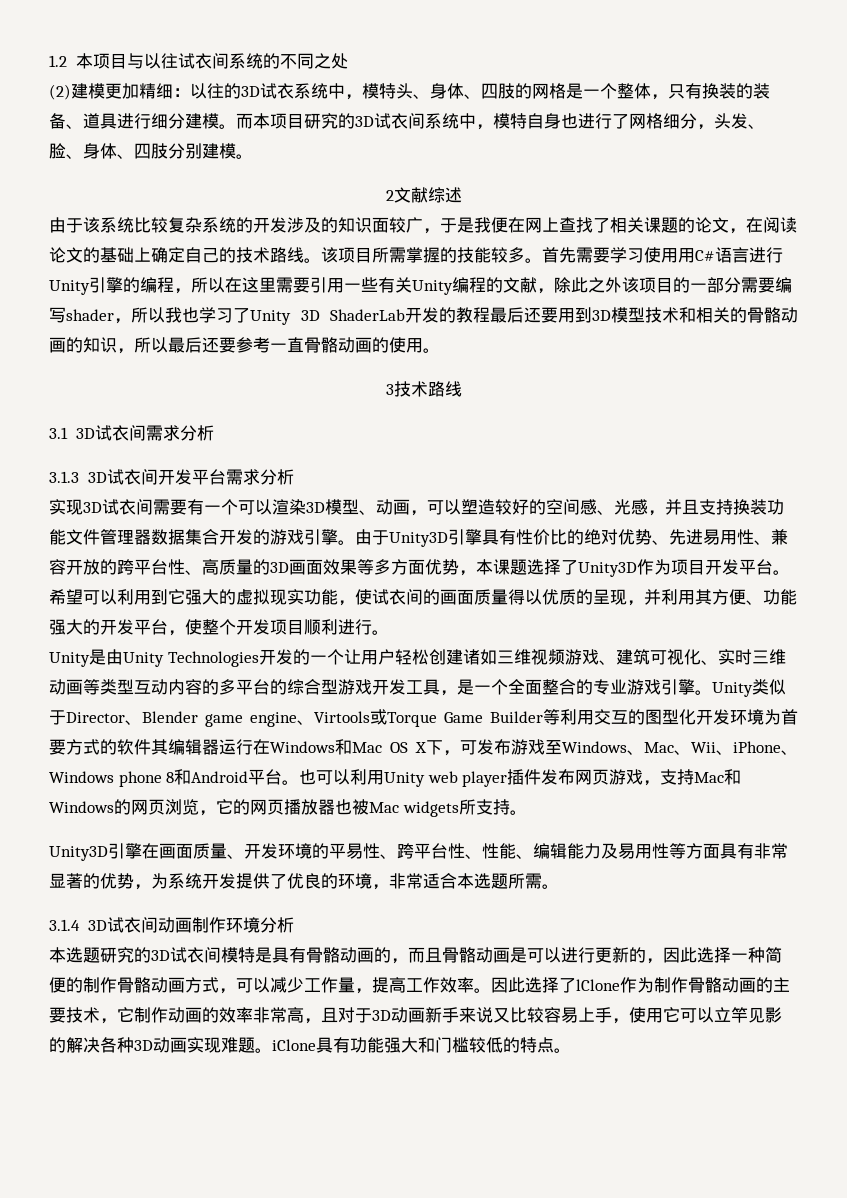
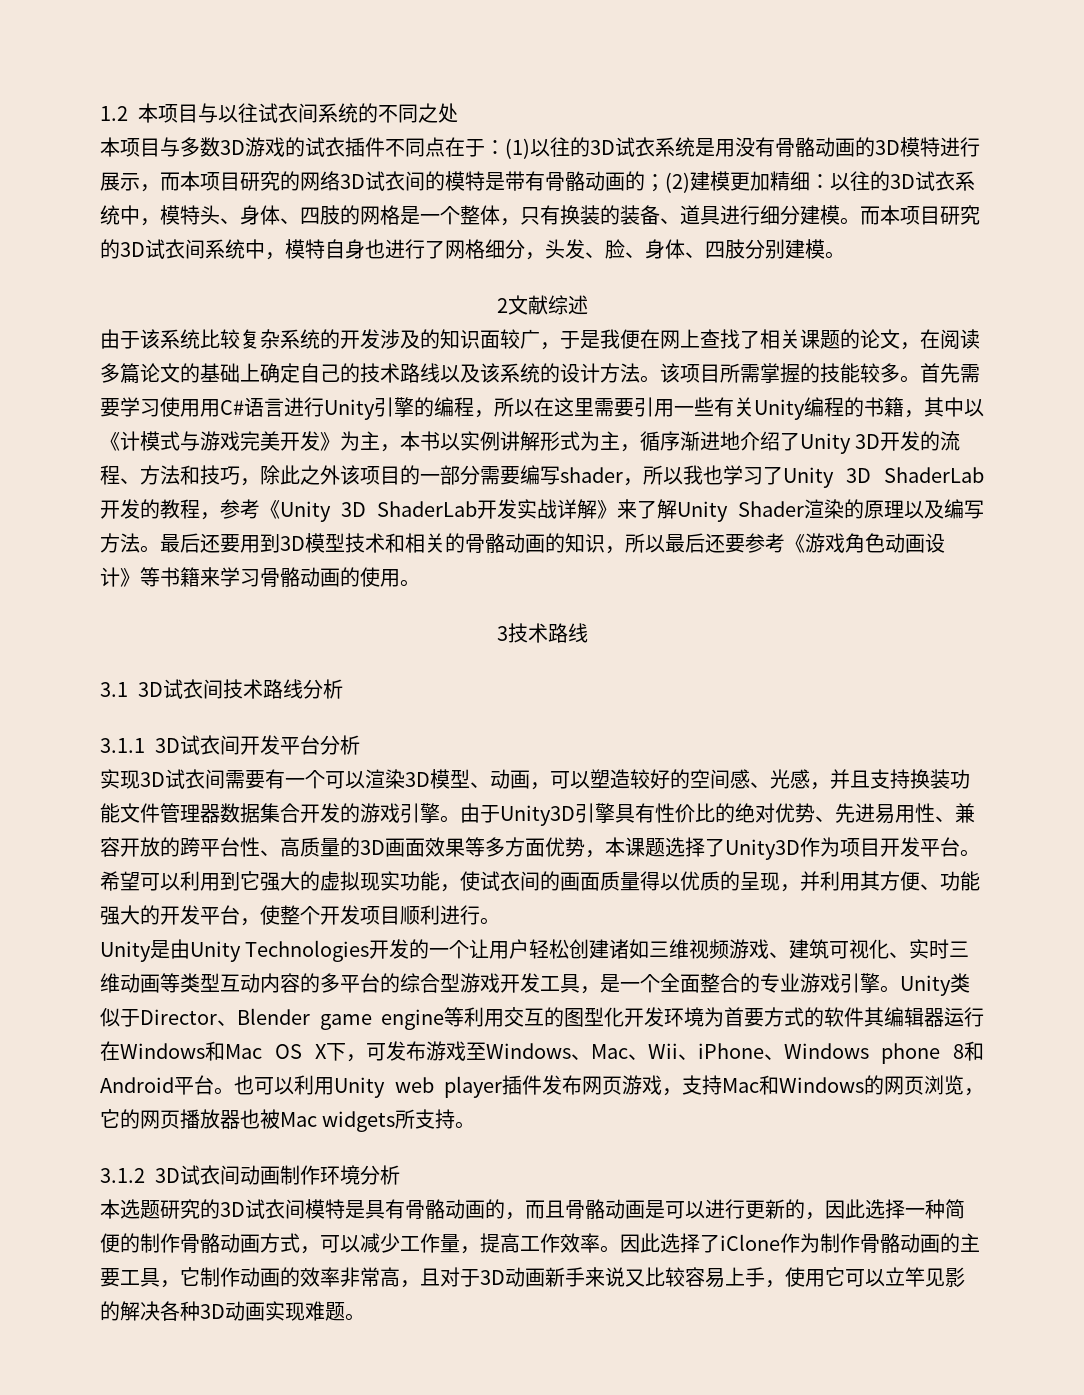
(348, 61) none -> [100,137,980,159] [100,171,665,192] 本项目与多数3D游戏的试衣插件不同点在于：(1)以往的3D试衣系统是用没有骨骼动画的3D模特进行展示，而本项目研究的网络3D试衣间的模特是带有骨骼动画的；
(797, 225) none -> [100,363,140,384] 多篇
(304, 255) none -> [440,363,640,383] 以及该系统的设计方法
[503,277,537,293] 文献 -> [864,397,984,418] [100,431,961,454] [100,465,240,485] 书籍，其中以《计模式与游戏完美开发》为主，本书以实例讲解形式为主，循序渐进地介绍了Unity 3D开发的流程、方法和技巧
(490, 315) none -> [200,499,984,522] [100,533,160,553] ，参考《Unity 3D ShaderLab开发实战详解》来了解Unity Shader渲染的原理以及编写方法。
[270,337,304,353] 一直 -> [785,533,945,553] [100,567,260,587] 《游戏角色动画设计》等书籍来学习
[145,425,214,441] [49,471,79,483] 需求分析 // 3.1.3 -> [223,679,343,699] [100,738,145,753] 技术路线分析 // 3.1.1
[225,469,260,485] 需求 -> (320, 745) none
[297,709,543,727] 、Virtools或Torque Game Builder -> (444, 1019) none
[49,843,788,861] [49,873,559,890] [49,919,80,931] Unity3D引擎在画面质量、开发环境的平易性、跨平台性、性能、编辑能力及易用性等方面具有非常显著的优势，为系统开发提供了优良的环境，非常适合本选题所需。 // 3.1.4 -> [100,1168,145,1183] 3.1.2
[576,979,620,991] lClone -> [720,1234,780,1251] iClone
[66,1007,100,1023] 技术 -> [120,1268,160,1287] 工具
[272,1037,571,1053] iClone具有功能强大和门槛较低的特点。 -> (365, 1317) none

